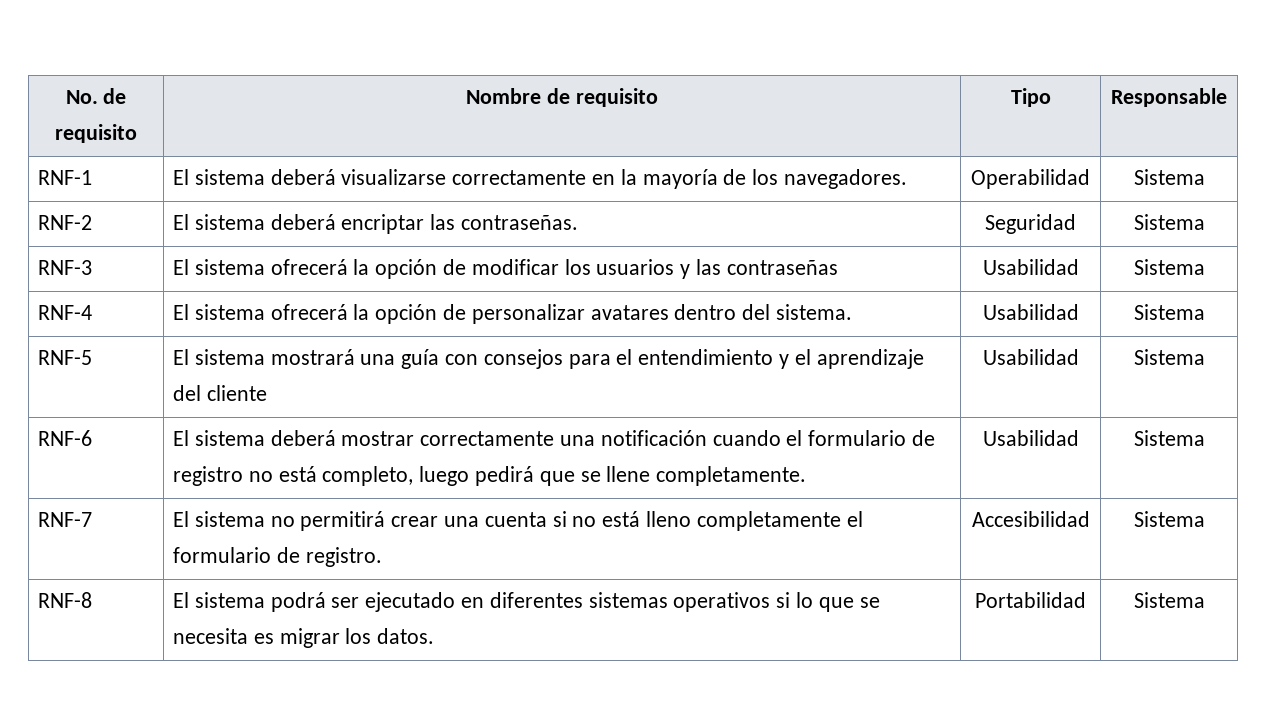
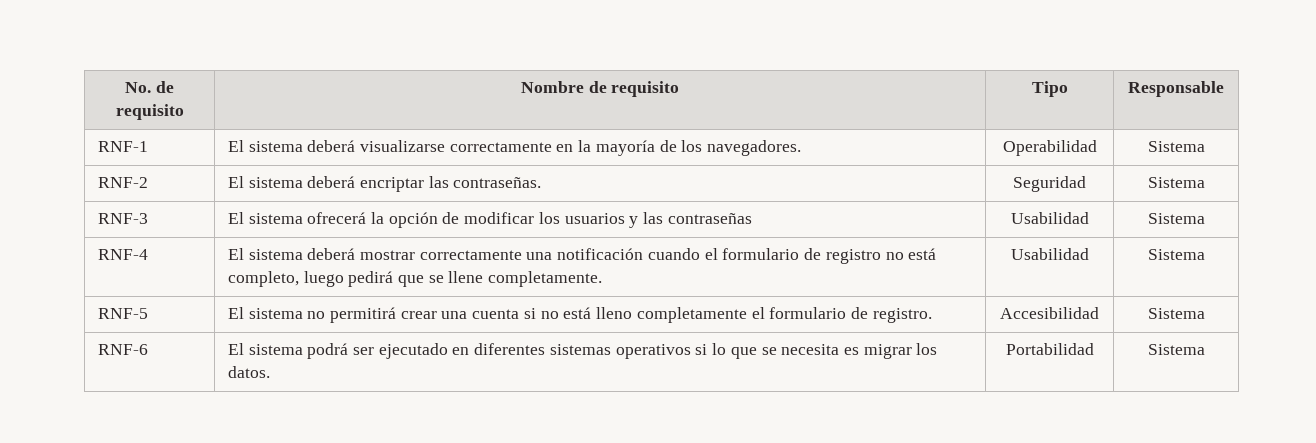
[172,304,853,324] [982,304,1079,320] [1133,304,1205,320] [37,350,92,365] [172,349,924,369] [172,385,267,401] [982,349,1079,365] [1133,349,1205,365] [37,430,92,446] | El sistema ofrecerá la opción de personalizar avatares dentro del sistema. | Usabilidad | Sistema // RNF-5 | El sistema mostrará una guía con consejos para el entendimiento y el aprendizaje del cliente | Usabilidad | Sistema // RNF-6 -> (148, 254) none
[37,512,92,527] RNF-7 -> [97,308,148,319] RNF-5
[37,592,92,608] RNF-8 -> [97,344,148,355] RNF-6

